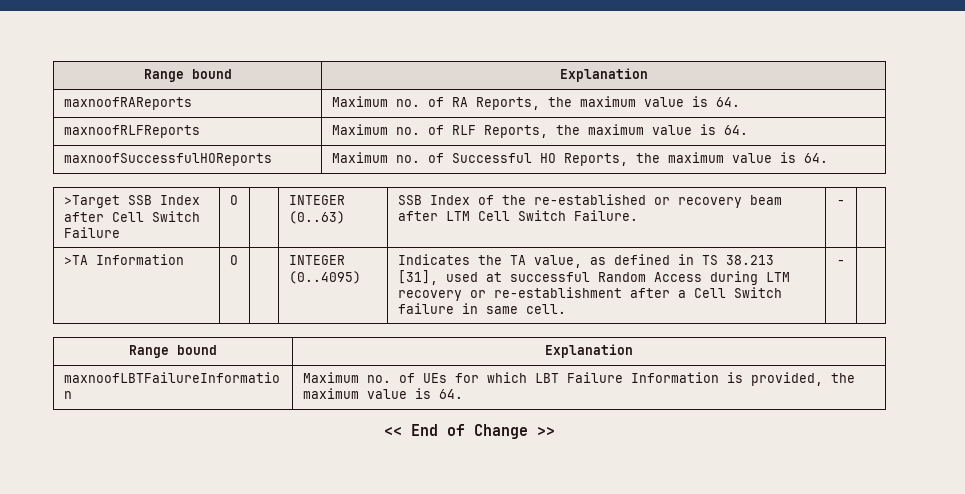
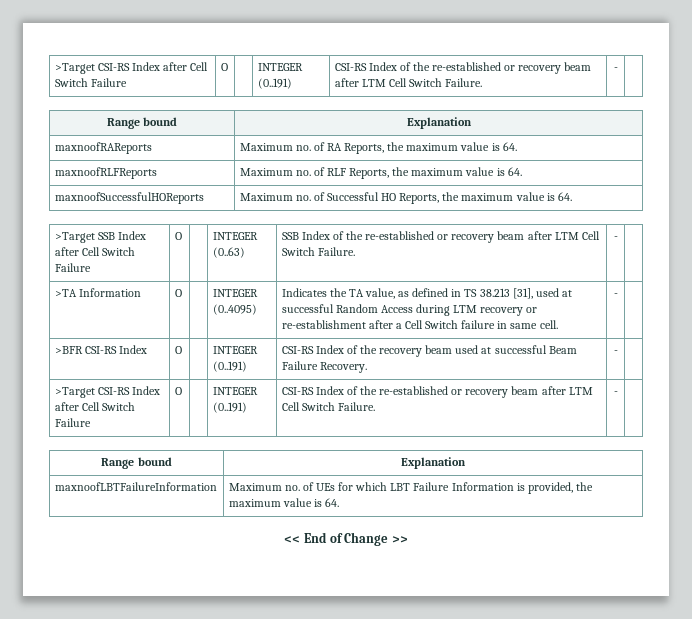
(143, 75) none -> [54,62,209,74] [54,78,127,87] [220,63,228,71] [257,63,303,71] [257,78,292,89] [334,62,592,74] [334,78,483,87] [613,67,618,71] >Target CSI-RS Index after Cell Switch Failure | O | | INTEGER (0..191) | CSI-RS Index of the re-established or recovery beam after LTM Cell Switch Failure. | - | //
(845, 262) none -> [54,345,147,354] [174,346,182,354] [212,346,258,354] [212,361,247,372] [281,345,577,357] [281,361,367,373] [613,350,618,354] [54,386,160,398] [54,402,135,411] [54,418,91,427] [174,387,182,395] [212,387,258,395] [212,402,247,413] [281,386,593,398] [281,402,375,411] [613,391,618,395] // >BFR CSI-RS Index | O | | INTEGER (0..191) | CSI-RS Index of the recovery beam used at successful Beam Failure Recovery. | - | // >Target CSI-RS Index after Cell Switch Failure | O | | INTEGER (0..191) | CSI-RS Index of the re-established or recovery beam after LTM Cell Switch Failure. | - |

